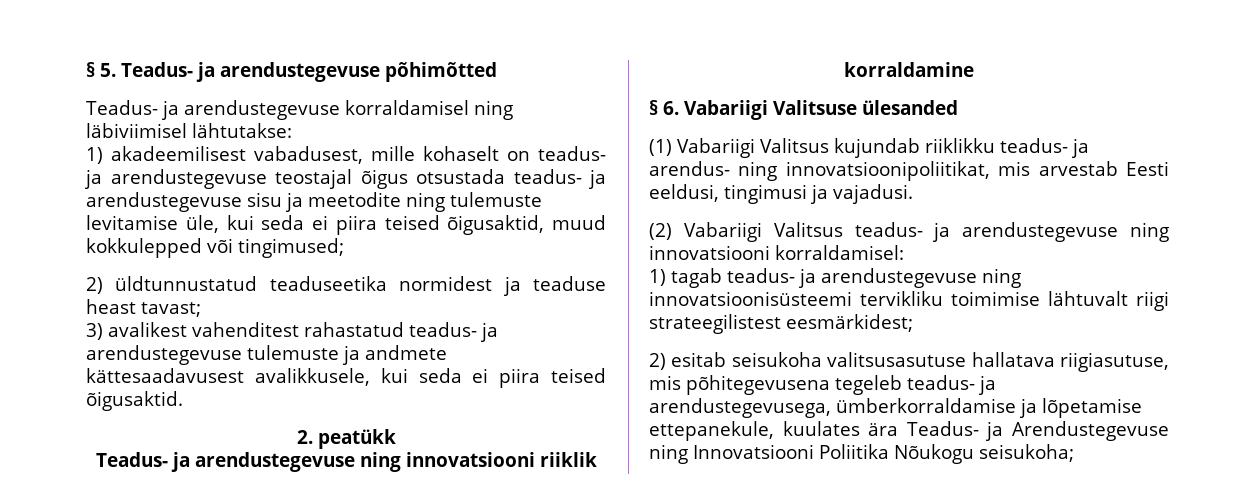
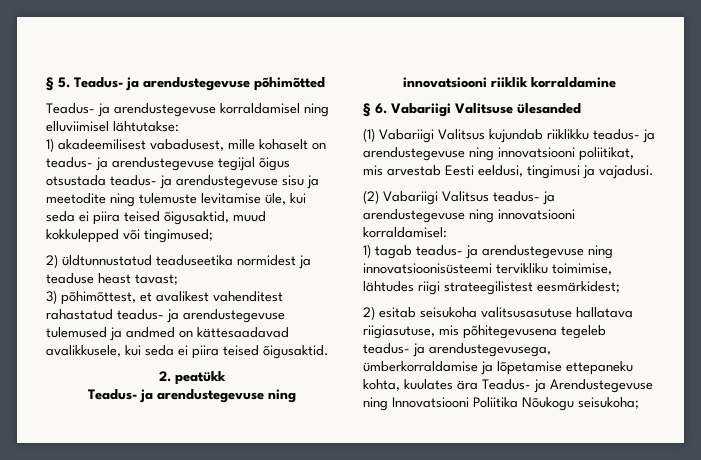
[86,123,187,138] läbiviimisel -> [46,121,109,132] elluviimisel
[275,169,352,189] teostajal -> [218,157,255,171] tegijal
(103, 331) none -> [61,291,152,305] põhimõttest, et
[247,345,447,365] [86,368,244,383] tulemuste ja andmete kättesaadavusest -> [46,327,289,341] tulemused ja andmed on kättesaadavad
[649,161,990,181] arendus- ning innovatsioonipoliitikat, -> [363,147,634,161] arendustegevuse ning innovatsiooni poliitikat,
[951,291,1128,306] toimimise lähtuvalt -> [552,263,612,275] [363,281,414,292] toimimise, lähtudes
[649,421,774,441] ettepanekule, -> [566,361,633,375] [363,379,400,391] ettepaneku kohta,

